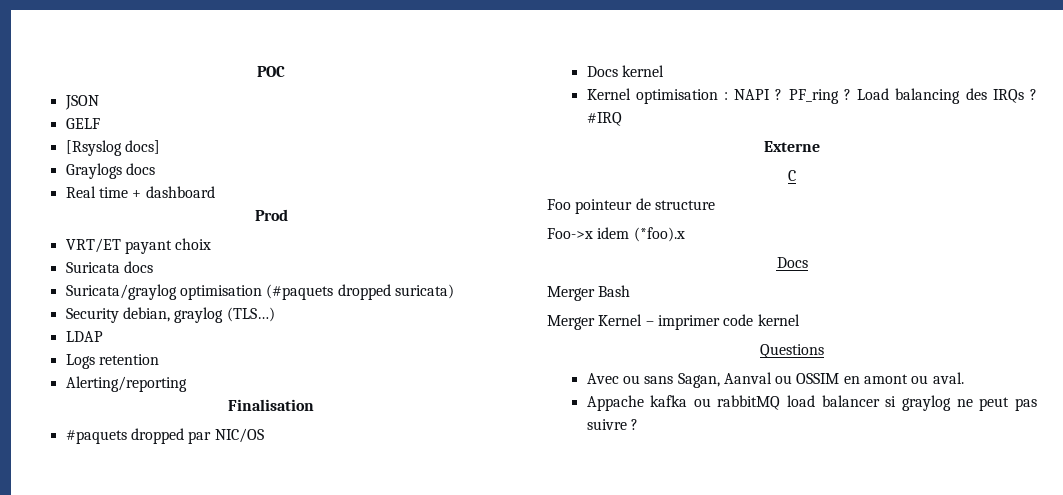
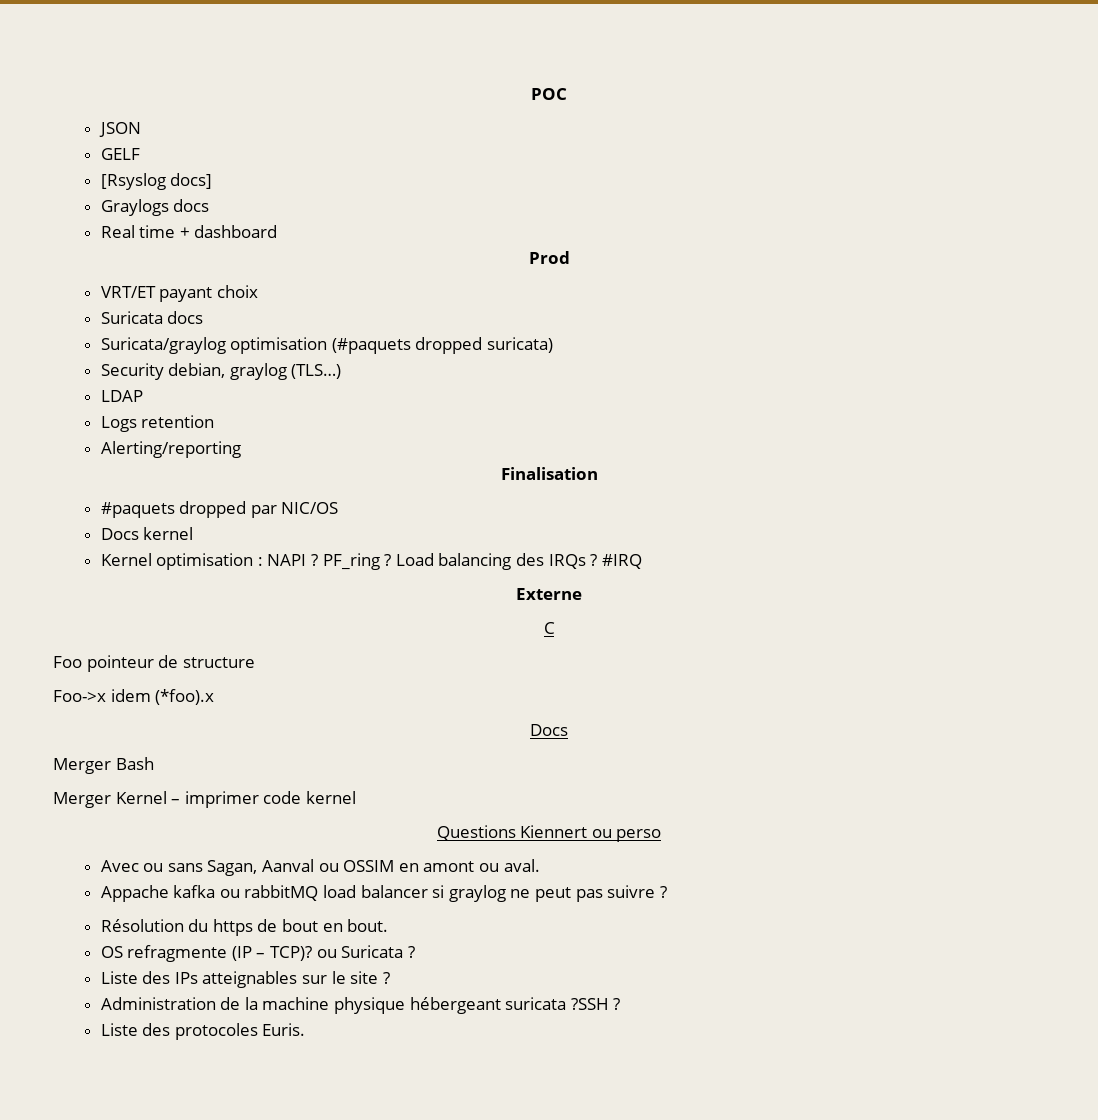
(824, 351) none -> [520,825,662,842] Kiennert ou perso
(638, 424) none -> [100,919,389,936] [100,945,415,962] [100,971,390,988] [100,997,621,1014] [100,1023,306,1040] // Résolution du https de bout en bout. // OS refragmente (IP – TCP)? ou Suricata ? // Liste des IPs atteignables sur le site ? // Administration de la machine physique hébergeant suricata ?SSH ? // Liste des protocoles Euris.

